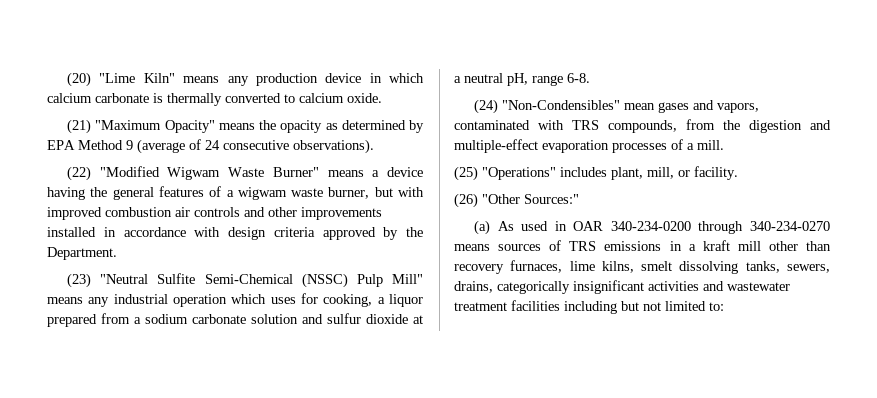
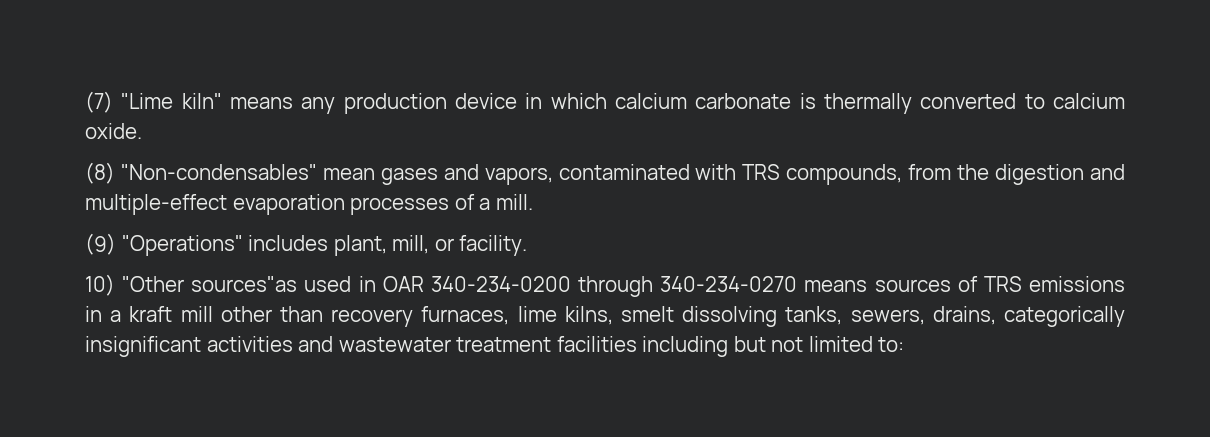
[67,72,175,87] (20) "Lime Kiln" -> [85,91,222,113] (7) "Lime kiln"
[67,119,424,134] [47,139,374,154] [67,166,423,181] [47,186,425,200] [47,207,382,220] [47,227,423,240] [47,247,117,260] [67,273,423,288] [47,293,423,307] [47,313,423,327] [454,73,590,86] [474,99,621,114] (21) "Maximum Opacity" means the opacity as determined by EPA Method 9 (average of 24 consecutive observations). // (22) "Modified Wigwam Waste Burner" means a device having the general features of a wigwam waste burner, but with improved combustion air controls and other improvements installed in accordance with design criteria approved by the Department. // (23) "Neutral Sulfite Semi-Chemical (NSSC) Pulp Mill" means any industrial operation which uses for cooking, a liquor prepared from a sodium carbonate solution and sulfur dioxide at a neutral pH, range 6-8. // (24) "Non-Condensibles" -> [85,162,317,184] (8) "Non-condensables"
[454,166,478,181] (25) -> [85,233,116,255] (9)
[454,193,579,208] [474,220,514,235] (26) "Other Sources:" // (a) As -> [85,274,298,296] 10) "Other sources"as

